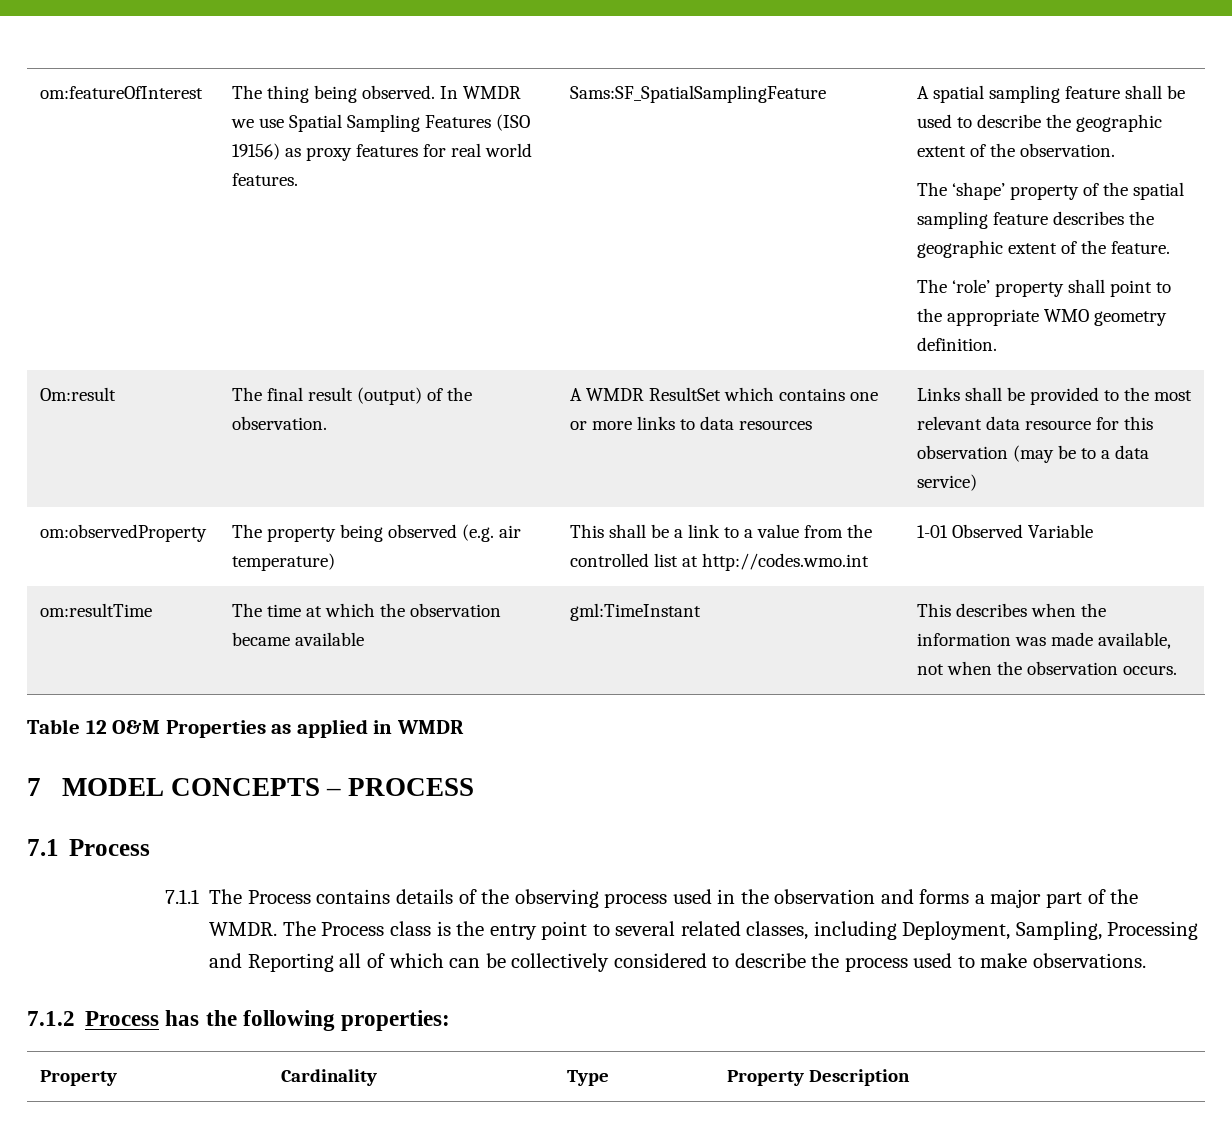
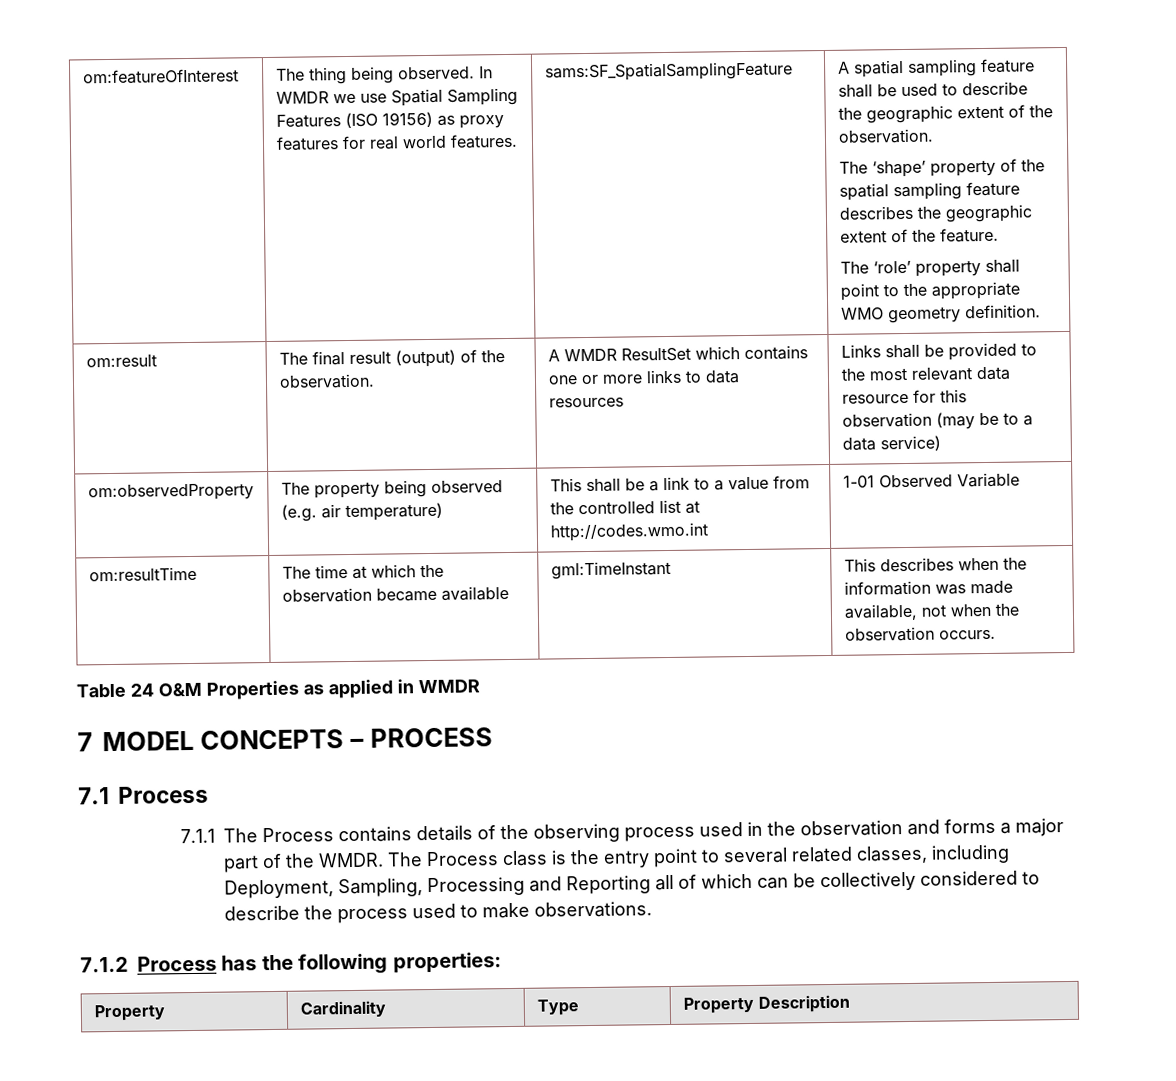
[569,85,826,103] Sams:SF_SpatialSamplingFeature -> [544,61,793,82] sams:SF_SpatialSamplingFeature
[39,387,116,401] Om:result -> [85,354,157,368] om:result
[85,720,107,734] 12 -> [130,683,154,697] 24

